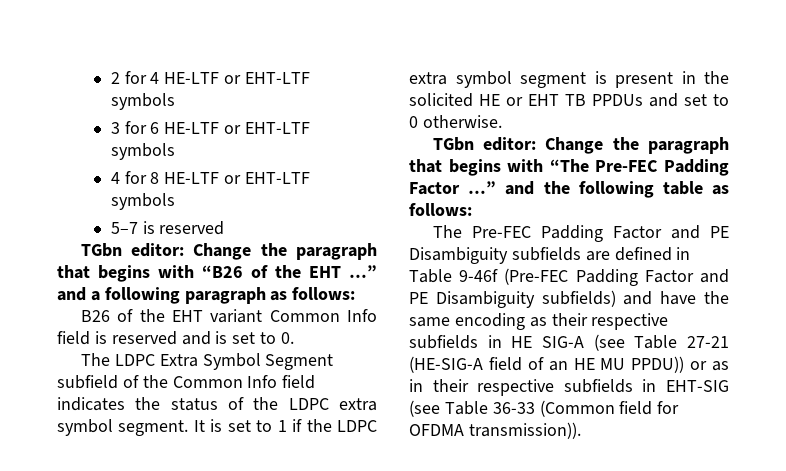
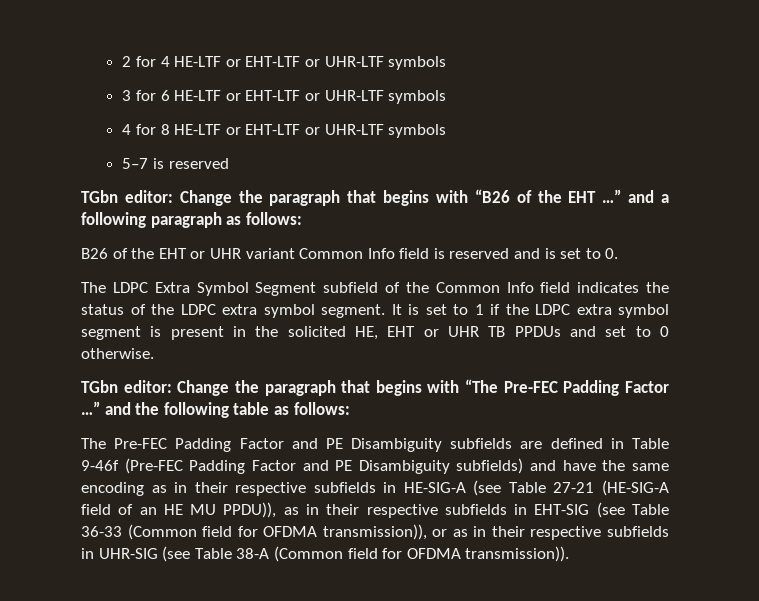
(310, 78) none -> [304,56,384,67] or UHR-LTF
(310, 128) none -> [304,90,384,101] or UHR-LTF
(310, 178) none -> [304,124,384,135] or UHR-LTF
(203, 316) none -> [190,248,241,259] or UHR
[479,94,559,106] HE or EHT -> [355,326,479,340] HE, EHT or UHR
[551,313,669,330] [409,335,584,349] their respective subfields in HE SIG-A -> [174,482,466,496] in their respective subfields in HE-SIG-A
[631,356,708,373] PPDU)) or -> [223,502,277,518] PPDU)),
(464, 430) none -> [322,524,669,540] [81,546,461,562] transmission)), or as in their respective subfields in UHR-SIG (see Table 38-A (Common field for OFDMA

